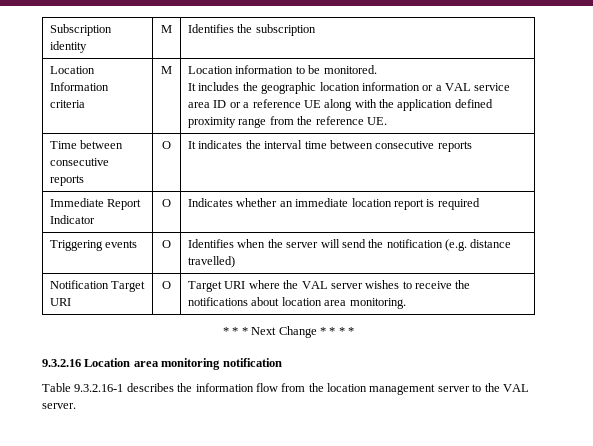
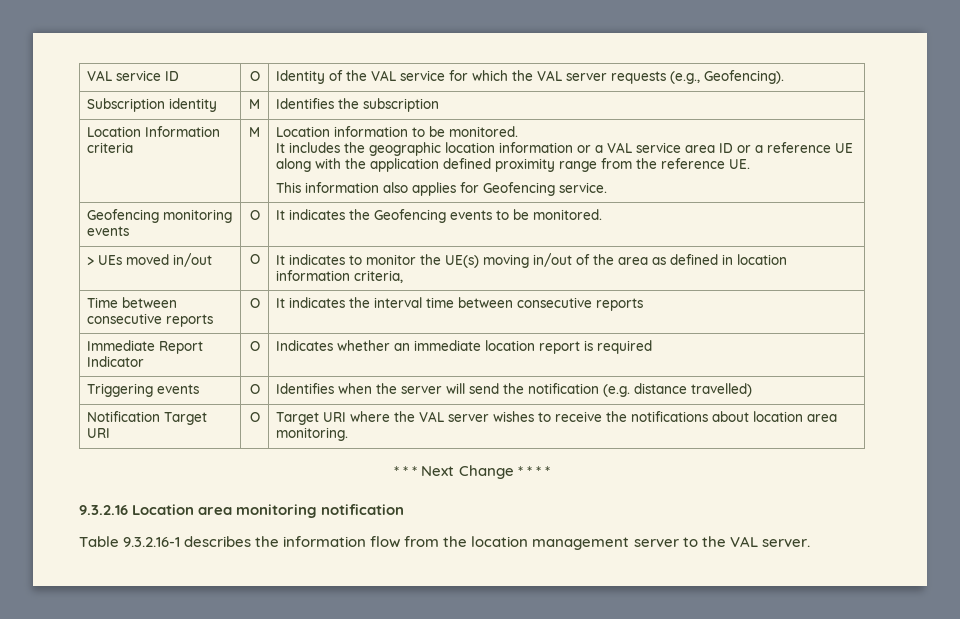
(50, 30) none -> [86,70,179,81] [249,71,260,81] [275,70,784,84] VAL service ID | O | Identity of the VAL service for which the VAL server requests (e.g., Geofencing). //
(387, 121) none -> [275,182,607,196] [86,209,232,223] [86,226,129,236] [249,210,260,220] [275,209,602,223] [86,253,212,267] [249,254,260,264] [275,253,787,268] [275,270,403,283] // This information also applies for Geofencing service. // Geofencing monitoring events | O | It indicates the Geofencing events to be monitored. // > UEs moved in/out | O | It indicates to monitor the UE(s) moving in/out of the area as defined in location information criteria,

